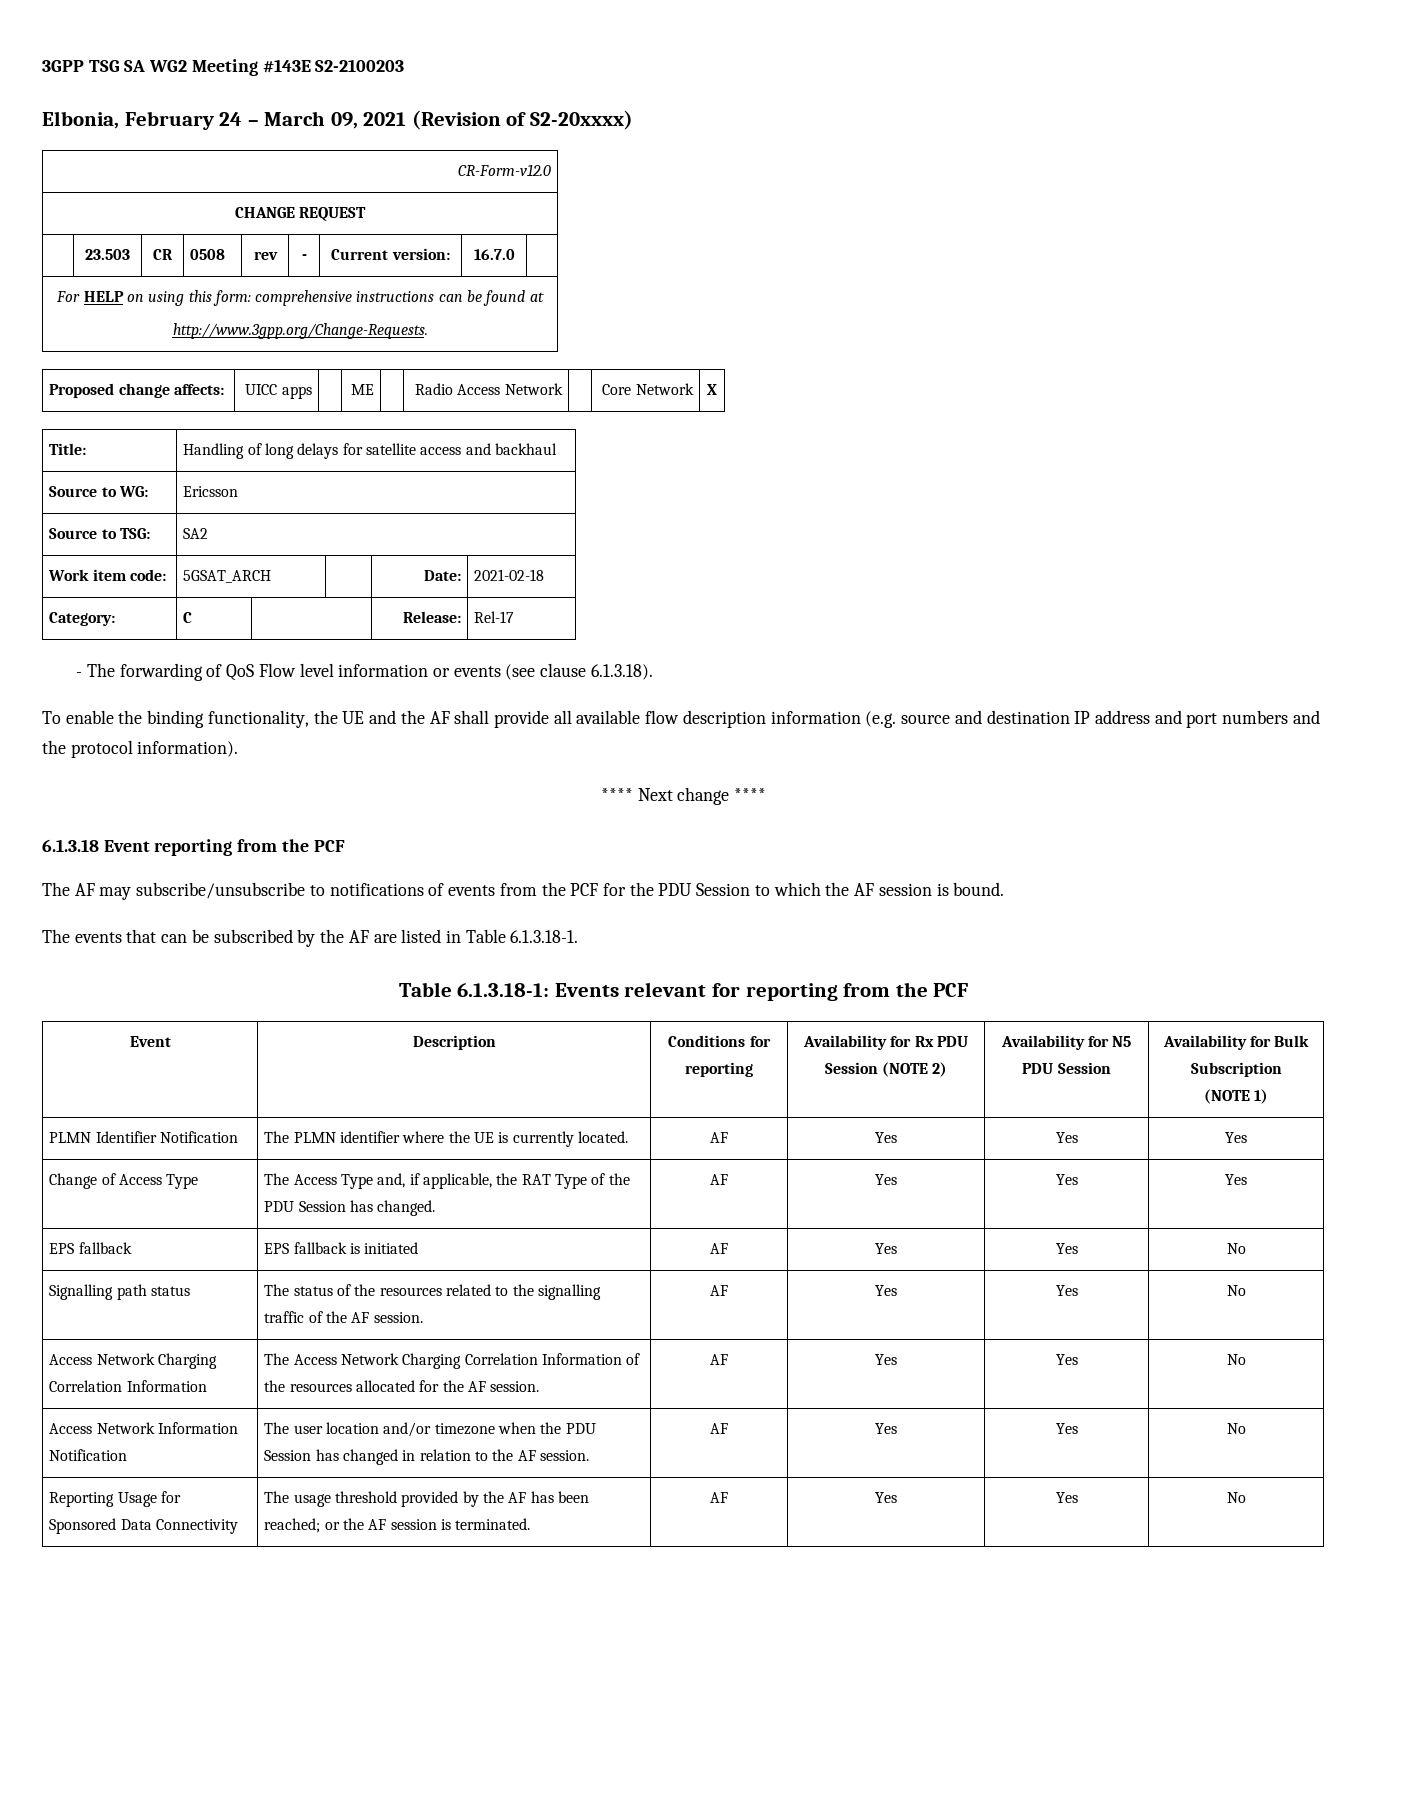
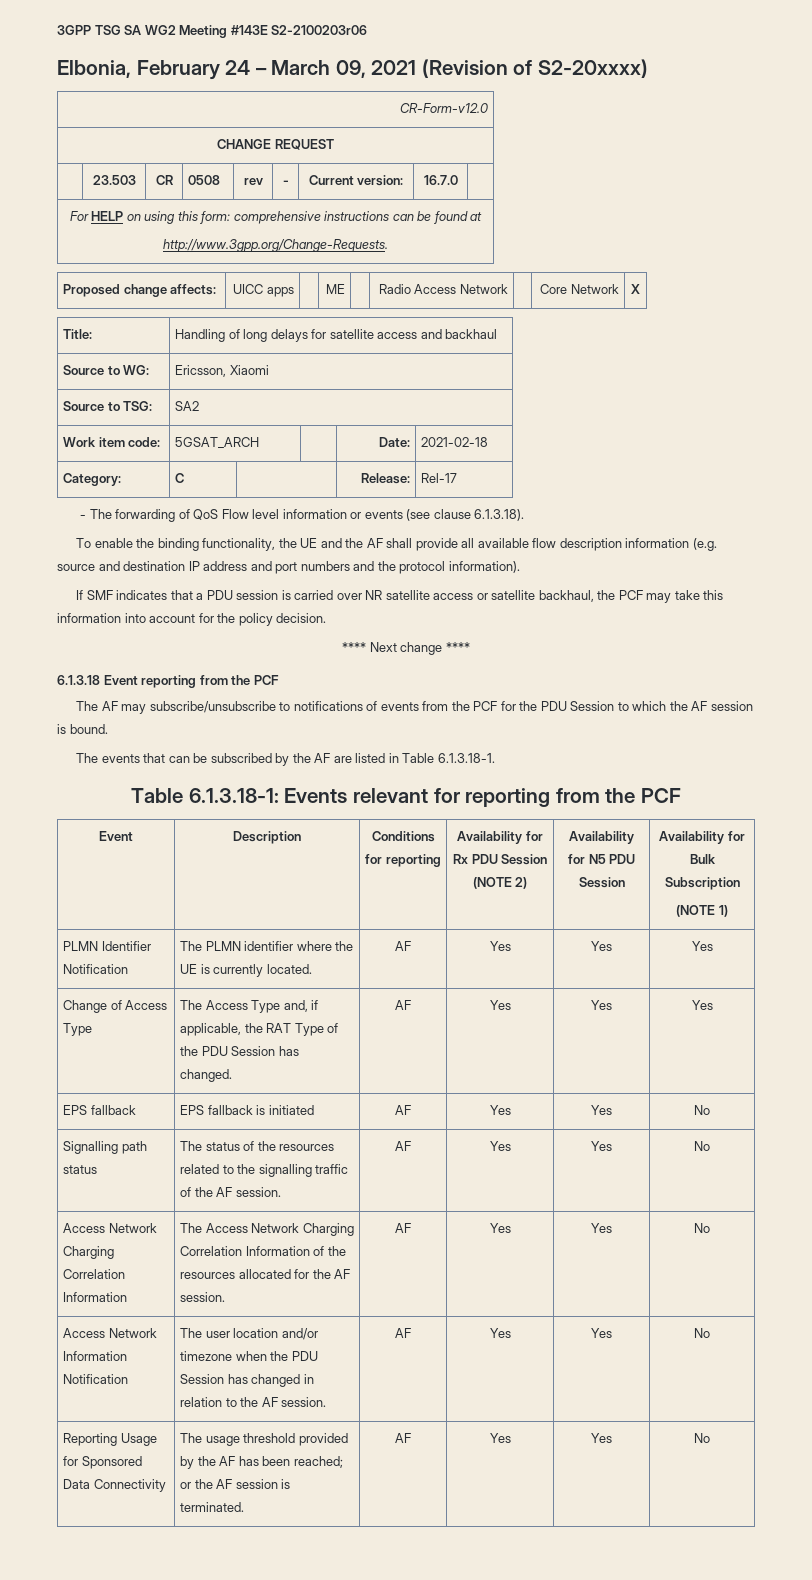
[315,59,405,72] S2-2100203 -> [271,25,368,35] S2-2100203r06
[183,486,239,497] Ericsson -> [175,365,269,377] Ericsson, Xiaomi
(239, 749) none -> [76,590,724,603] [57,613,327,626] // If SMF indicates that a PDU session is carried over NR satellite access or satellite backhaul, the PCF may take this information into account for the policy decision.

